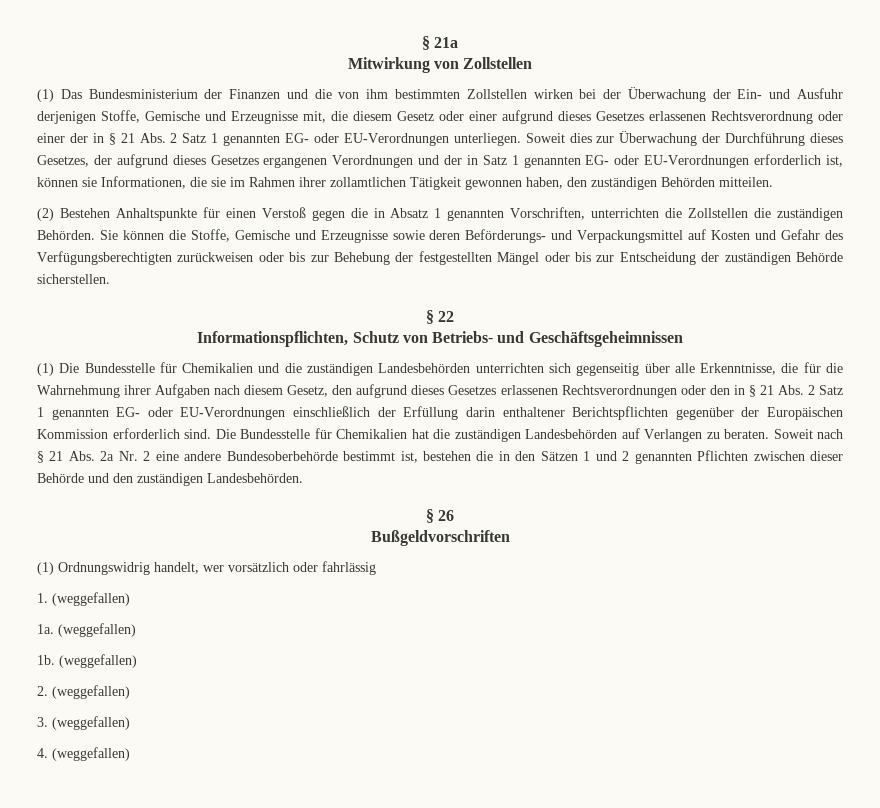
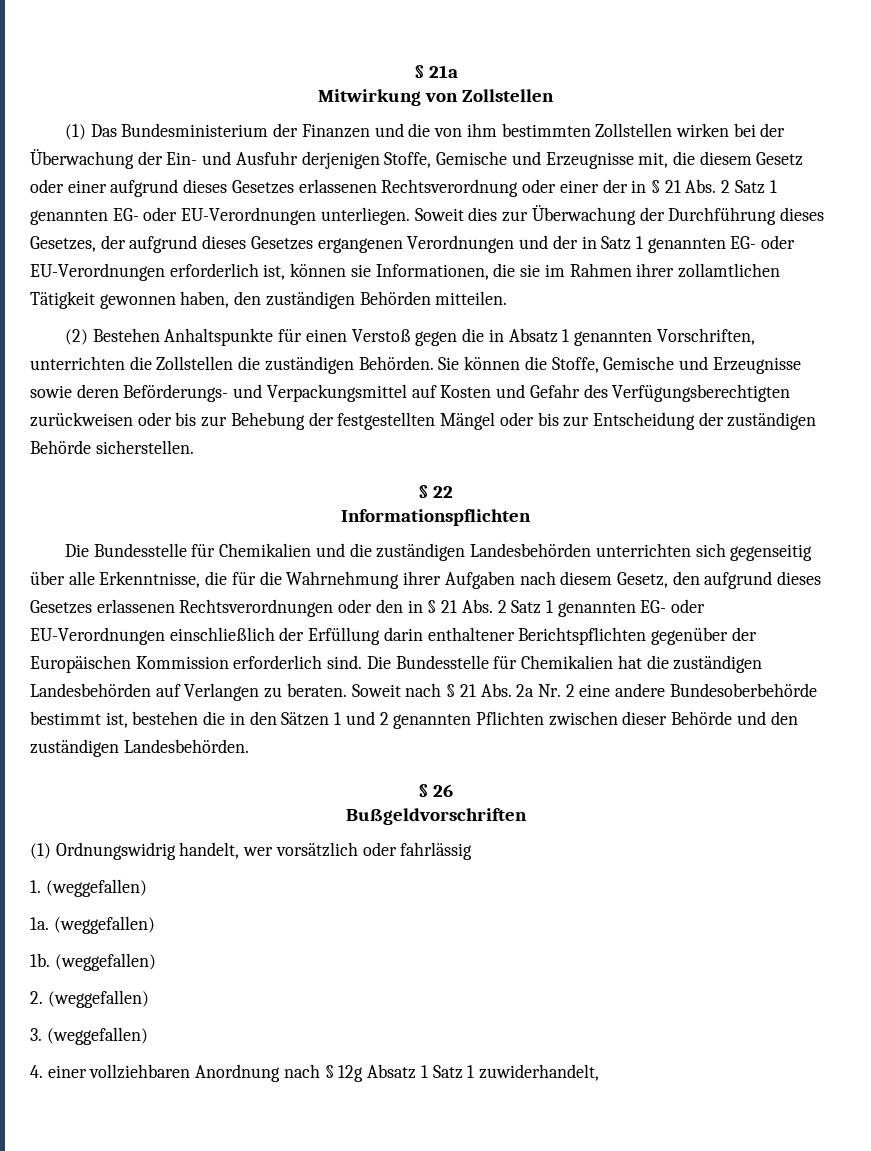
[197,331,683,347] [37,363,54,376] Informationspflichten, Schutz von Betriebs- und Geschäftsgeheimnissen // (1) -> [341,509,531,526] Informationspflichten //
[52,747,130,761] (weggefallen) -> [47,1064,599,1082] einer vollziehbaren Anordnung nach § 12g Absatz 1 Satz 1 zuwiderhandelt,

